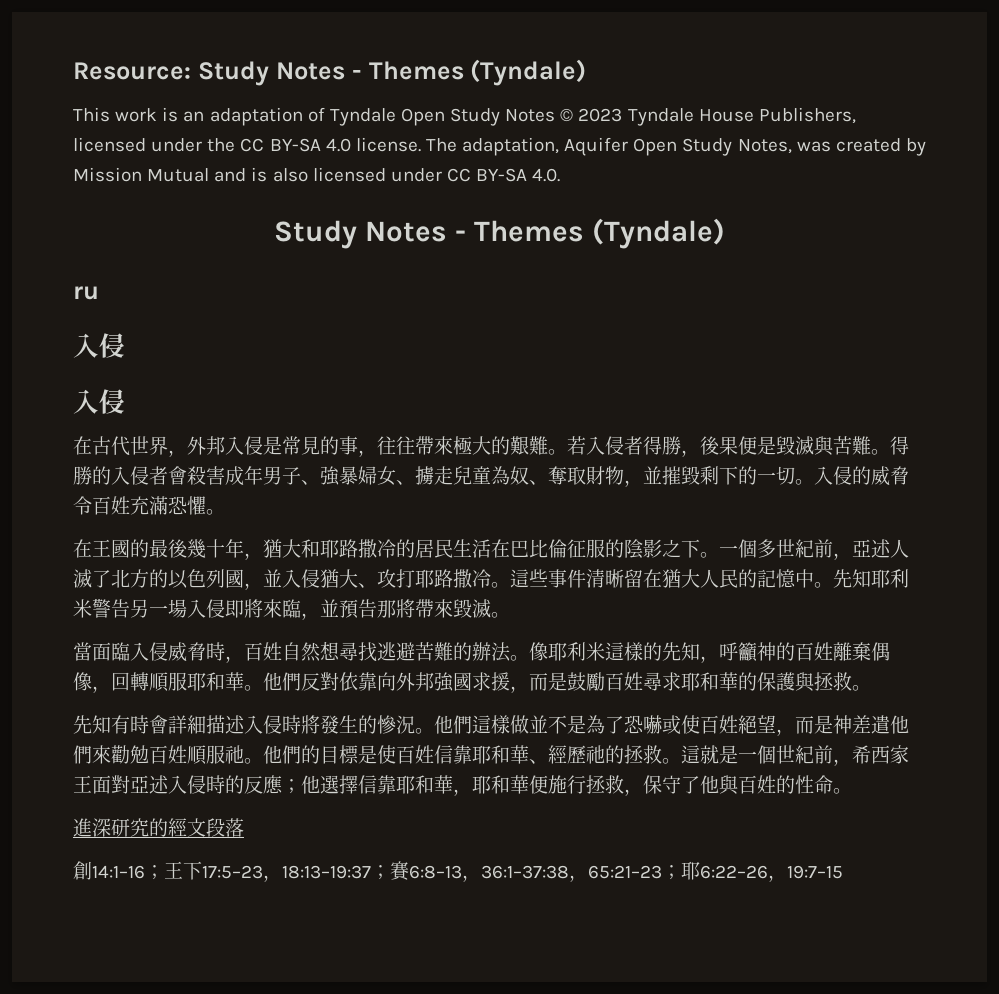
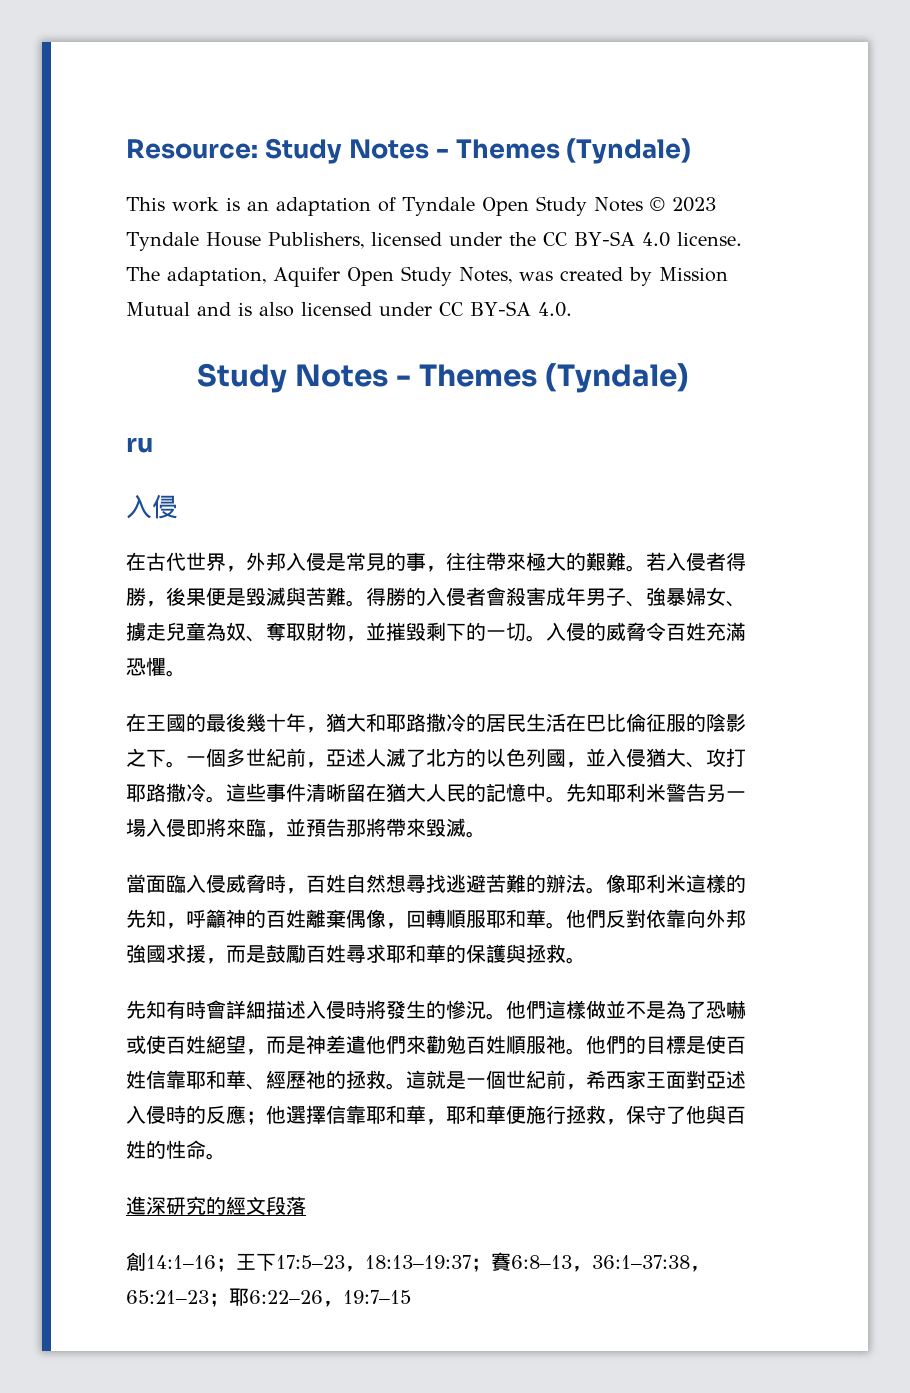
[73,389,125,414] // 入侵 -> (178, 506) none

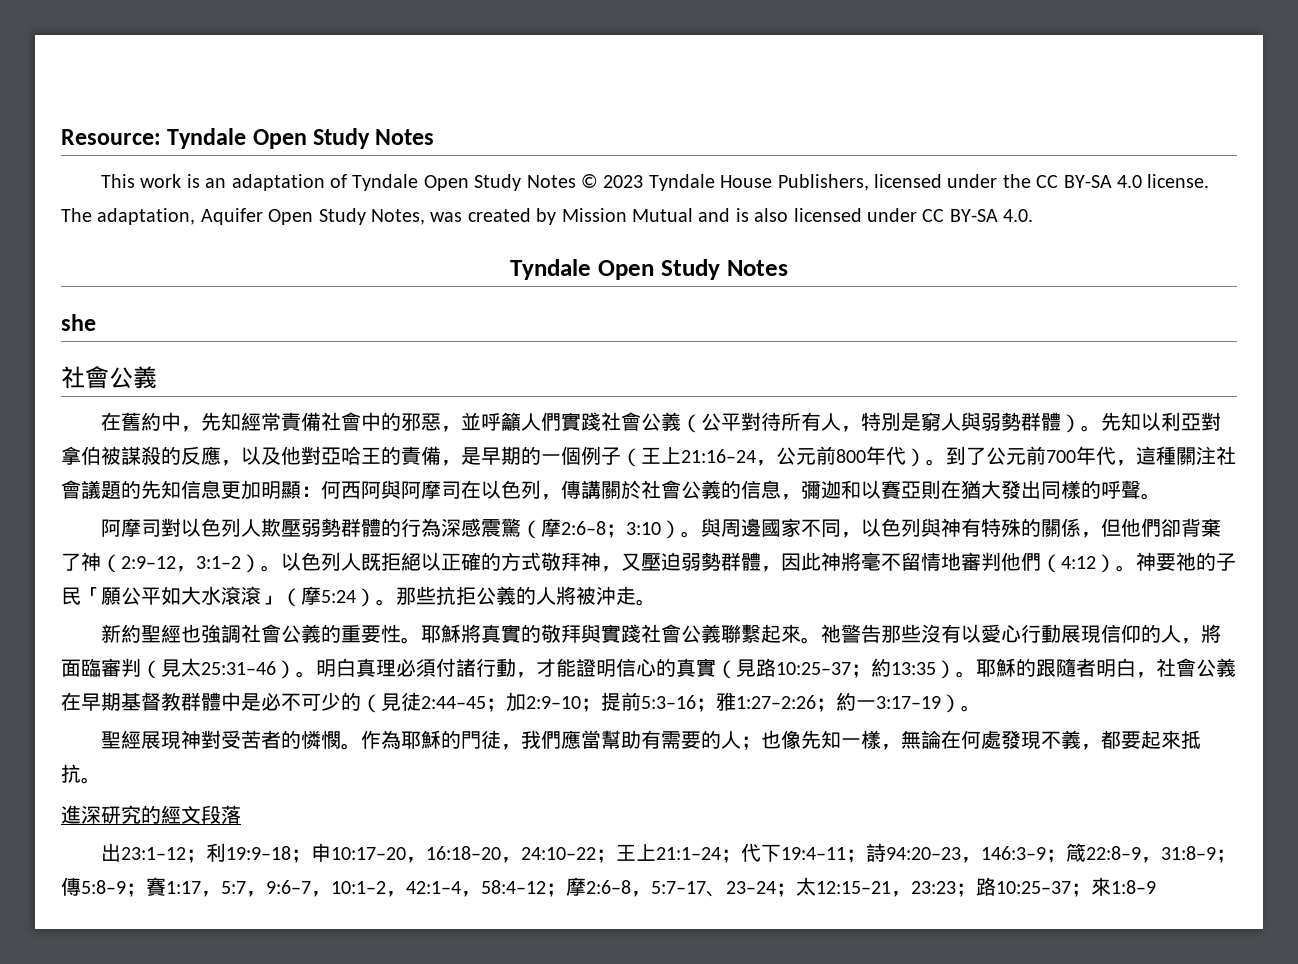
[264,138,692,164] Study Notes - Themes (Tyndale) -> [167,128,435,149] Tyndale Open Study Notes
[197,363,689,393] [126,437,153,453] [126,494,178,519] [126,552,746,572] [126,587,746,607] [126,622,746,642] [126,657,186,677] [126,713,746,733] [126,748,746,768] [126,783,746,803] [126,818,486,838] [126,874,746,894] [126,909,746,929] [126,944,586,964] [126,1000,746,1020] [126,1035,746,1055] [126,1070,746,1090] [126,1105,746,1125] [126,1140,206,1159] Study Notes - Themes (Tyndale) // ru // 入侵 // 在古代世界，外邦入侵是常見的事，往往帶來極大的艱難。若入侵者得勝，後果便是毀滅與苦難。得勝的入侵者會殺害成年男子、強暴婦女、擄走兒童為奴、奪取財物，並摧毀剩下的一切。入侵的威脅令百姓充滿恐懼。 // 在王國的最後幾十年，猶大和耶路撒冷的居民生活在巴比倫征服的陰影之下。一個多世紀前，亞述人滅了北方的以色列國，並入侵猶大、攻打耶路撒冷。這些事件清晰留在猶大人民的記憶中。先知耶利米警告另一場入侵即將來臨，並預告那將帶來毀滅。 // 當面臨入侵威脅時，百姓自然想尋找逃避苦難的辦法。像耶利米這樣的先知，呼籲神的百姓離棄偶像，回轉順服耶和華。他們反對依靠向外邦強國求援，而是鼓勵百姓尋求耶和華的保護與拯救。 // 先知有時會詳細描述入侵時將發生的慘況。他們這樣做並不是為了恐嚇或使百姓絕望，而是神差遣他們來勸勉百姓順服祂。他們的目標是使百姓信靠耶和華、經歷祂的拯救。這就是一個世紀前，希西家王面對亞述入侵時的反應；他選擇信靠耶和華，耶和華便施行拯救，保守了他與百姓的性命 -> [510,259,788,280] [61,314,96,331] [61,366,157,389] [101,412,1222,433] [61,446,1236,467] [61,480,1161,500] [101,518,1222,539] [61,552,1236,573] [61,586,656,607] [101,624,1222,644] [61,658,1236,679] [61,692,981,713] [101,730,1202,750] [61,764,81,783] Tyndale Open Study Notes // she // 社會公義 // 在舊約中，先知經常責備社會中的邪惡，並呼籲人們實踐社會公義（公平對待所有人，特別是窮人與弱勢群體）。先知以利亞對拿伯被謀殺的反應，以及他對亞哈王的責備，是早期的一個例子（王上21:16–24，公元前800年代）。到了公元前700年代，這種關注社會議題的先知信息更加明顯：何西阿與阿摩司在以色列，傳講關於社會公義的信息，彌迦和以賽亞則在猶大發出同樣的呼聲。 // 阿摩司對以色列人欺壓弱勢群體的行為深感震驚（摩2:6–8；3:10）。與周邊國家不同，以色列與神有特殊的關係，但他們卻背棄了神（2:9–12，3:1–2）。以色列人既拒絕以正確的方式敬拜神，又壓迫弱勢群體，因此神將毫不留情地審判他們（4:12）。神要祂的子民「願公平如大水滾滾」（摩5:24）。那些抗拒公義的人將被沖走。 // 新約聖經也強調社會公義的重要性。耶穌將真實的敬拜與實踐社會公義聯繫起來。祂警告那些沒有以愛心行動展現信仰的人，將面臨審判（見太25:31–46）。明白真理必須付諸行動，才能證明信心的真實（見路10:25–37；約13:35）。耶穌的跟隨者明白，社會公義在早期基督教群體中是必不可少的（見徒2:44–45；加2:9–10；提前5:3–16；雅1:27–2:26；約一3:17–19）。 // 聖經展現神對受苦者的憐憫。作為耶穌的門徒，我們應當幫助有需要的人；也像先知一樣，無論在何處發現不義，都要起來抵抗
[126,1252,710,1272] [126,1288,411,1307] 創14:1–16；王下17:5–23，18:13–19:37；賽6:8–13，36:1–37:38，65:21–23；耶6:22–26，19:7–15 -> [101,843,1237,863] [61,877,1156,897] 出23:1–12；利19:9–18；申10:17–20，16:18–20，24:10–22；王上21:1–24；代下19:4–11；詩94:20–23，146:3–9；箴22:8–9，31:8–9；傳5:8–9；賽1:17，5:7，9:6–7，10:1–2，42:1–4，58:4–12；摩2:6–8，5:7–17、23–24；太12:15–21，23:23；路10:25–37；來1:8–9

